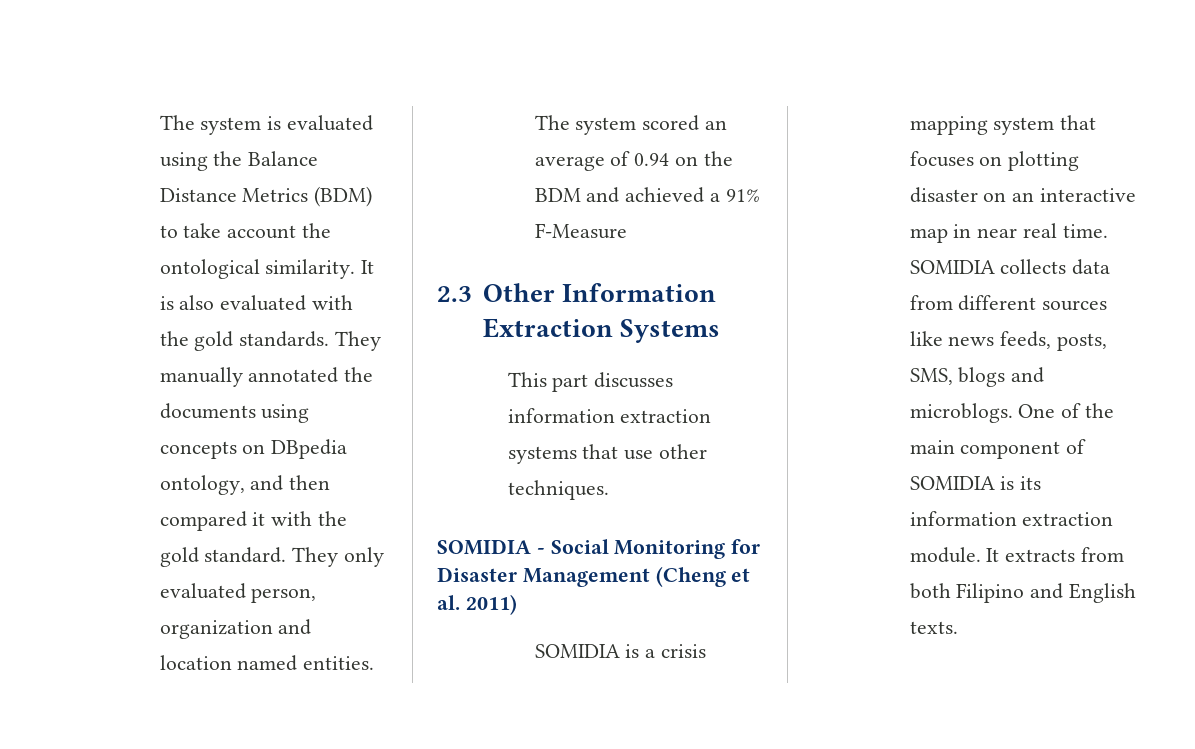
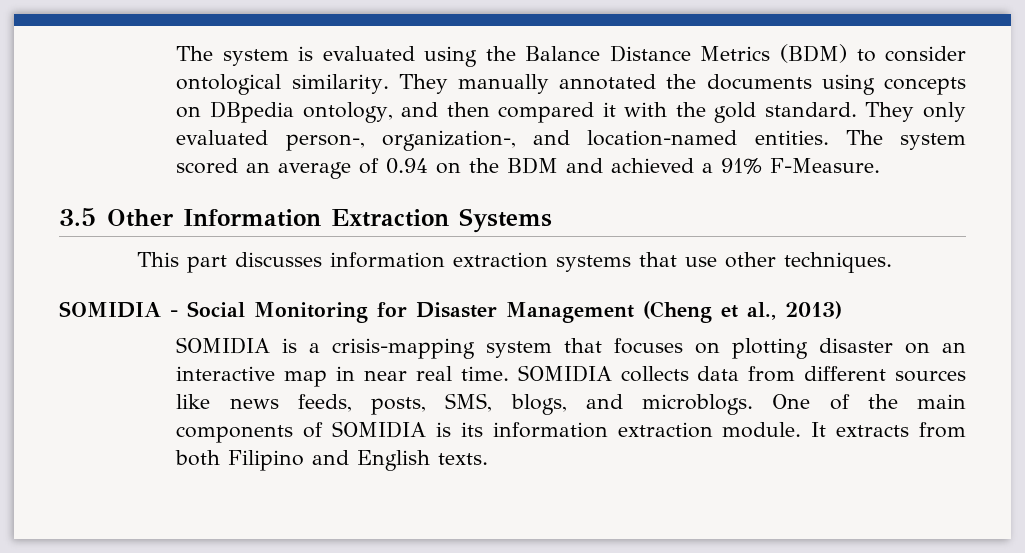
[183,223,331,239] [159,259,375,279] [159,295,353,311] [159,331,330,351] take account the ontological similarity. It is also evaluated with the gold standards. -> [884,46,966,62] [176,74,389,95] consider ontological similarity.
[251,588,317,603] [159,619,312,639] [159,655,298,671] person, organization and location named -> [285,130,738,151] person-, organization-, and location-named
[534,223,627,239] [437,286,472,302] F-Measure // 2.3 -> [770,158,881,173] [59,208,96,226] F-Measure. // 3.5
[437,594,517,615] al. 2011) -> [747,301,842,320] al., 2013)
[660,644,706,658] [909,116,988,135] crisis mapping -> [332,338,476,359] crisis-mapping
[958,367,1006,387] blogs -> [510,394,567,415] blogs,
[960,441,1061,459] component -> [176,425,294,443] components

